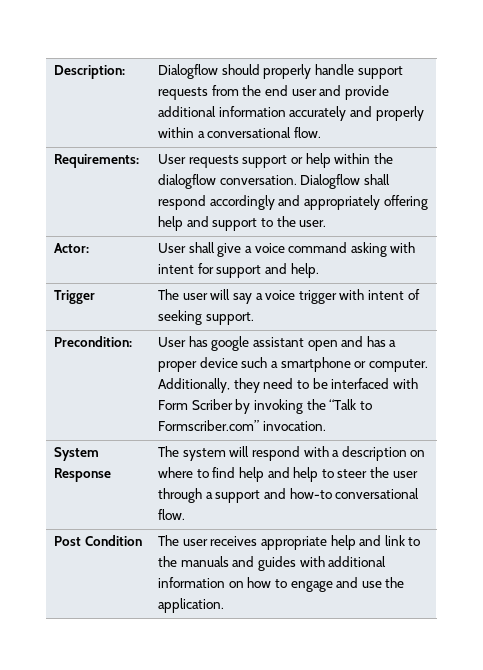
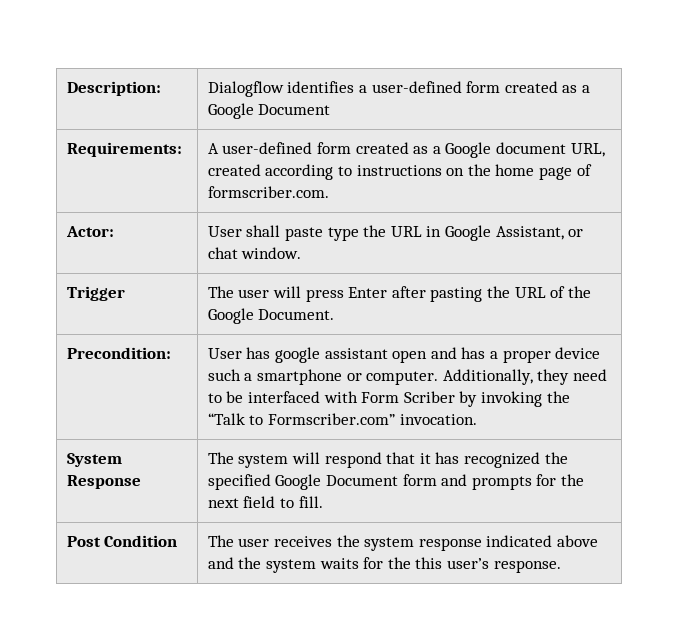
[221,64,403,79] [157,85,389,100] [157,106,424,121] [157,127,321,138] [53,154,139,168] [157,153,393,168] [157,174,390,189] [157,195,428,210] [157,216,327,231] [53,243,89,253] [157,242,416,257] [157,263,319,278] [53,290,95,304] [157,289,420,304] [157,310,254,325] should properly handle support requests from the end user and provide additional information accurately and properly within a conversational flow. // Requirements: | User requests support or help within the dialogflow conversation. Dialogflow shall respond accordingly and appropriately offering help and support to the user. // Actor: | User shall give a voice command asking with intent for support and help. // Trigger | The user will say a voice trigger with intent of seeking support. -> [287,81,591,93] [207,103,331,119] [66,142,182,157] [207,142,605,158] [207,164,592,180] [207,186,329,198] [65,226,114,237] [207,225,584,241] [207,247,302,259] [66,286,125,301] [207,286,591,302] [207,308,335,324] identifies a user-defined form created as a Google Document // Requirements: | A user-defined form created as a Google document URL, created according to instructions on the home page of formscriber.com. // Actor: | User shall paste type the URL in Google Assistant, or chat window. // Trigger | The user will press Enter after pasting the URL of the Google Document.
[303,446,426,461] [157,467,418,482] [157,488,420,503] [157,509,185,520] with a description on where to find help and help to steer the user through a support and how-to conversational flow. -> [386,452,568,468] [207,474,585,490] [207,496,323,508] that it has recognized the specified Google Document form and prompts for the next field to fill.
[260,535,421,550] [157,556,387,571] [157,577,405,592] [157,598,224,613] appropriate help and link to the manuals and guides with additional information on how to engage and use the application. -> [336,535,599,551] [207,557,561,573] the system response indicated above and the system waits for the this user’s response.

